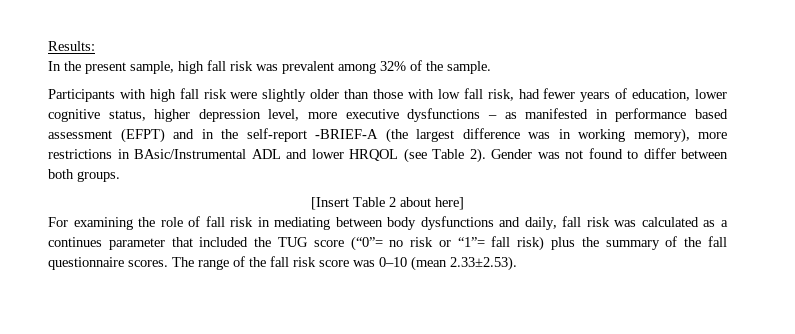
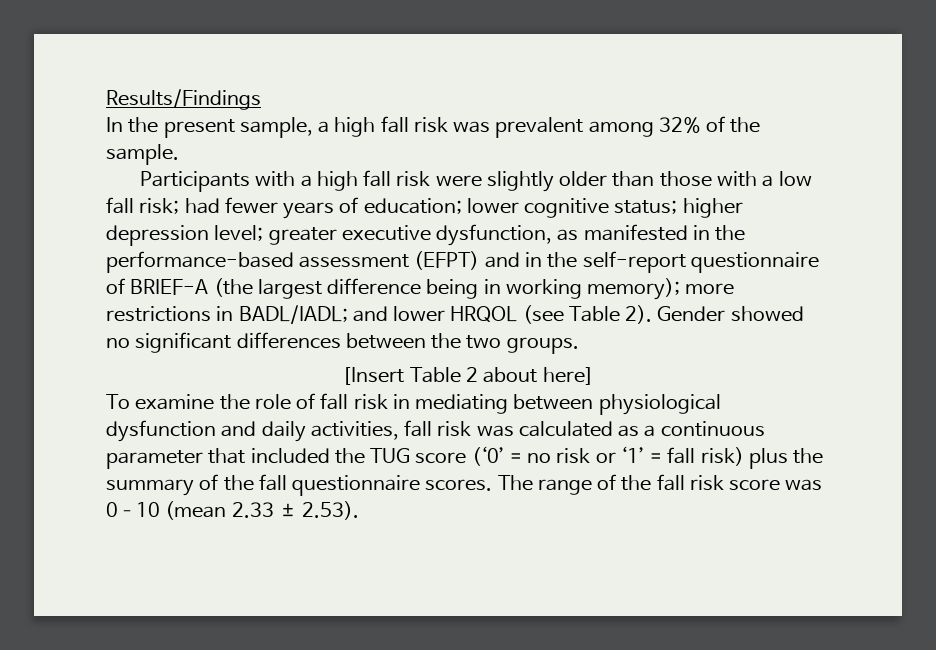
[48,41,95,51] Results: -> [106,89,261,110] Results/Findings
(174, 67) none -> [318,121,330,133] a
(146, 94) none -> [300,175,312,187] a
(434, 94) none -> [762,175,774,187] a
[487,89,514,101] risk, -> [139,198,180,214] risk;
[632,89,691,101] education, -> [363,198,462,214] education;
[108,110,146,121] status, -> [614,200,678,214] status;
[268,108,497,122] level, more executive dysfunctions – -> [214,224,553,246] level; greater executive dysfunction,
[615,108,729,122] performance based -> [715,225,746,241] [106,251,294,273] the performance-based
[315,129,378,139] -BRIEF-A -> [690,252,819,273] [106,278,209,295] questionnaire of BRIEF-A
[528,132,550,139] was -> [426,279,479,299] being
[633,128,690,143] memory), -> [587,278,681,300] memory);
[134,149,281,159] BAsic/Instrumental ADL -> [238,305,348,324] BADL/IADL;
[537,148,728,159] [48,169,74,179] was not found to differ between both -> [730,306,804,322] [106,332,502,353] showed no significant differences between the two
[48,217,133,230] For examining -> [106,394,215,410] To examine
[387,216,557,230] body dysfunctions and daily, -> [598,394,721,415] [106,420,399,442] physiological dysfunction and daily activities,
[48,237,102,247] continues -> [660,421,765,437] continuous
[350,236,383,251] (“0”= -> [471,446,522,466] (‘0’ =
[457,237,485,247] “1”= -> [620,446,663,463] ‘1’ =
[450,256,517,271] 2.33±2.53). -> [231,501,360,520] 2.33 ± 2.53).

